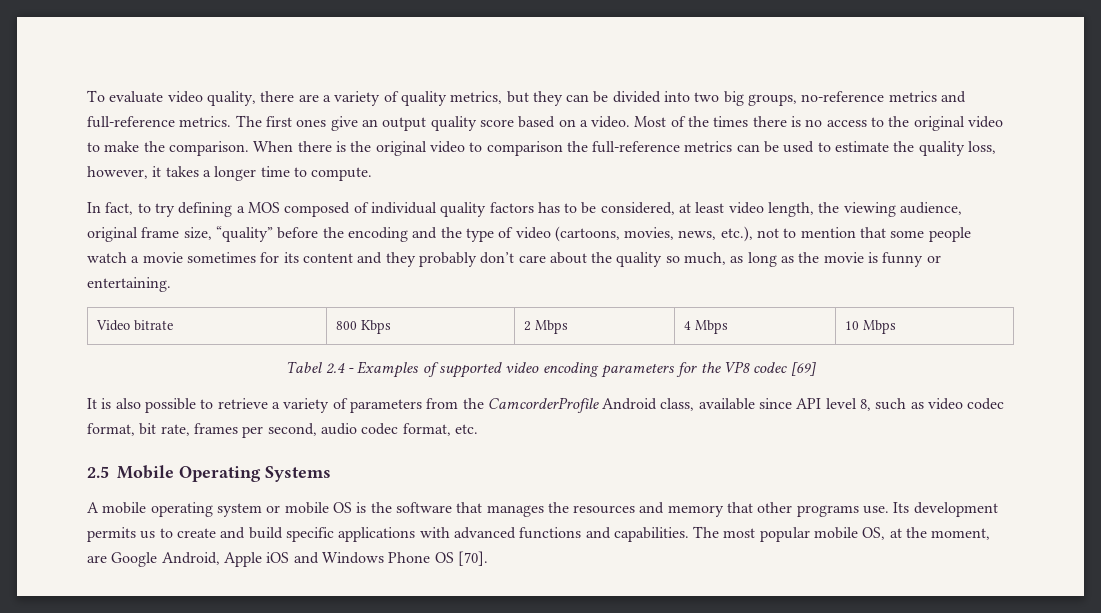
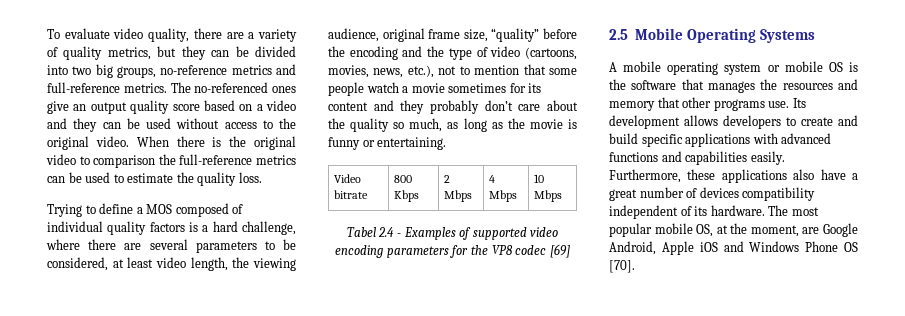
[265,116,292,127] first -> [194,82,269,93] no-referenced
[591,116,1004,131] [87,141,249,156] video. Most of the times there is no access to the original video to make the comparison. -> [266,100,296,111] [47,118,296,132] [47,136,129,150] video and they can be used without access to the original video.
[968,141,997,154] [87,166,373,181] [87,202,233,217] loss, however, it takes a longer time to compute. // In fact, to try defining -> [238,172,262,183] [47,203,134,217] loss. // Trying to define
[537,202,560,213] has -> [189,221,297,235] [46,239,257,253] is a hard challenge, where there are several parameters
[87,397,1005,413] [87,423,478,438] // It is also possible to retrieve a variety of parameters from the CamcorderProfile Android class, available since API level 8, such as video codec format, bit rate, frames per second, audio codec format, etc. -> (570, 251) none
[87,527,156,542] permits us -> [684,115,781,129] allows developers
[613,527,689,542] capabilities. -> [685,151,785,165] [609,169,858,183] [609,187,816,201] [609,205,765,219] capabilities easily. Furthermore, these applications also have a great number of devices compatibility independent of its hardware.

